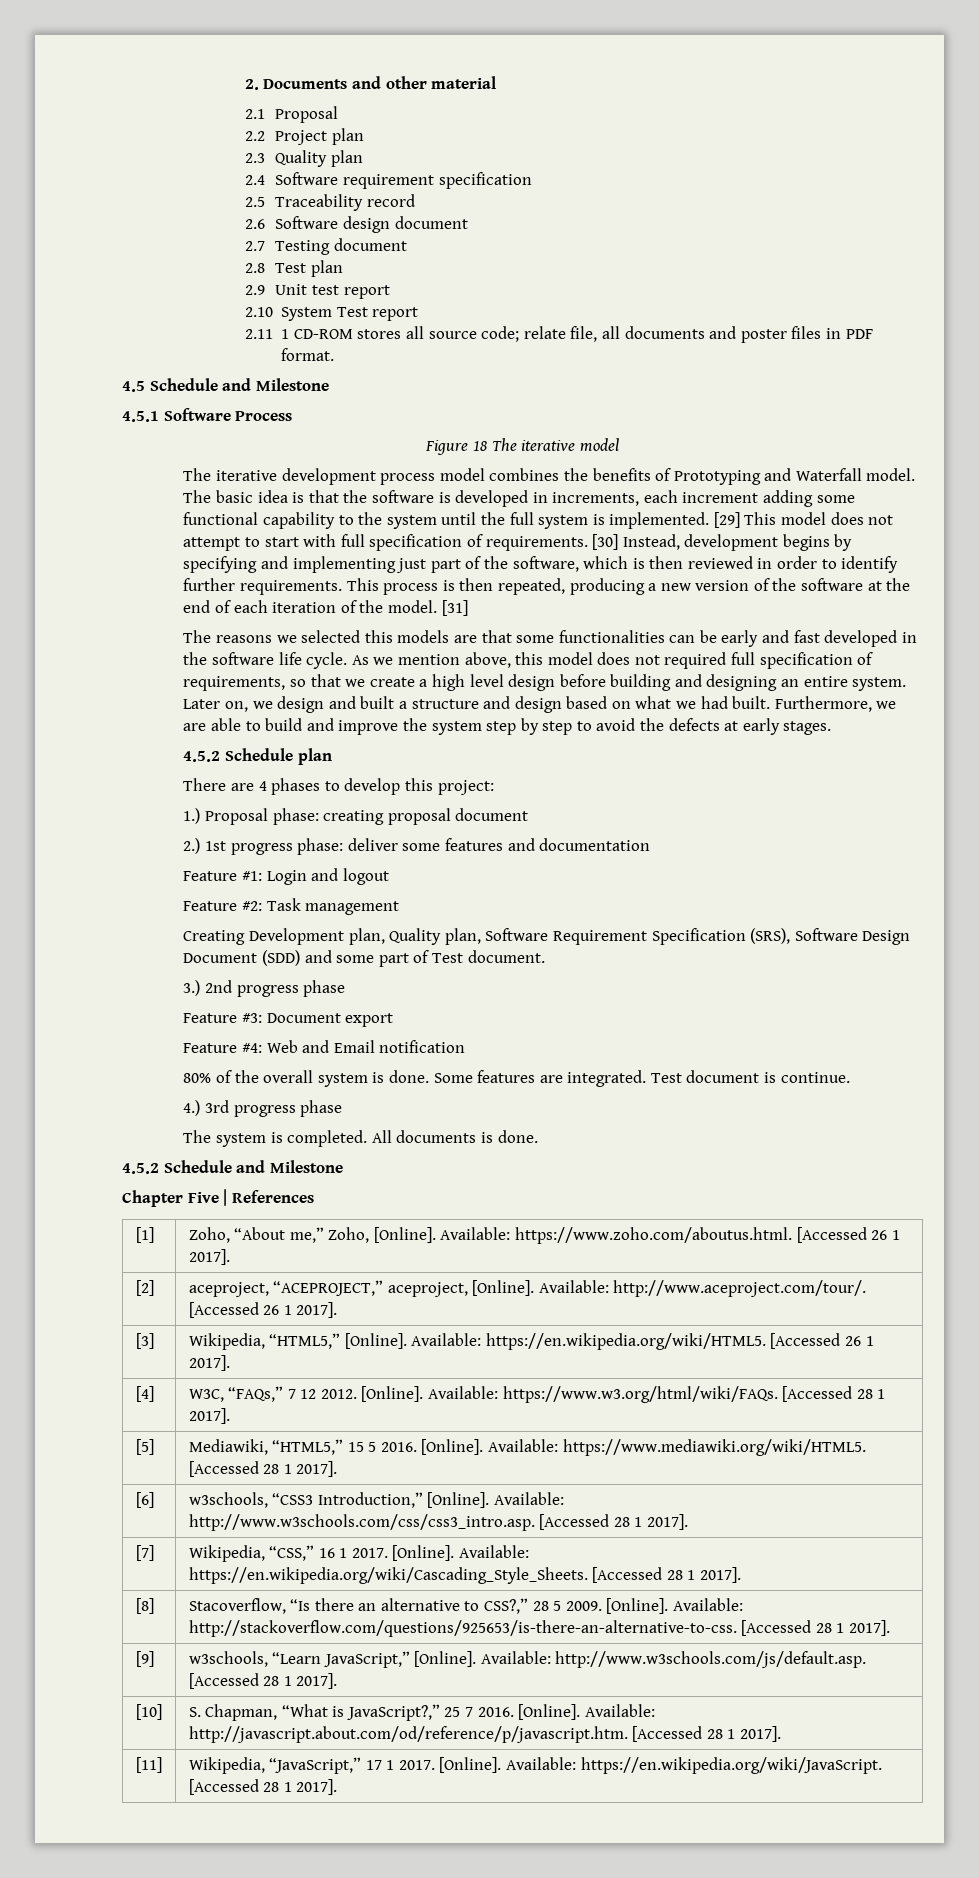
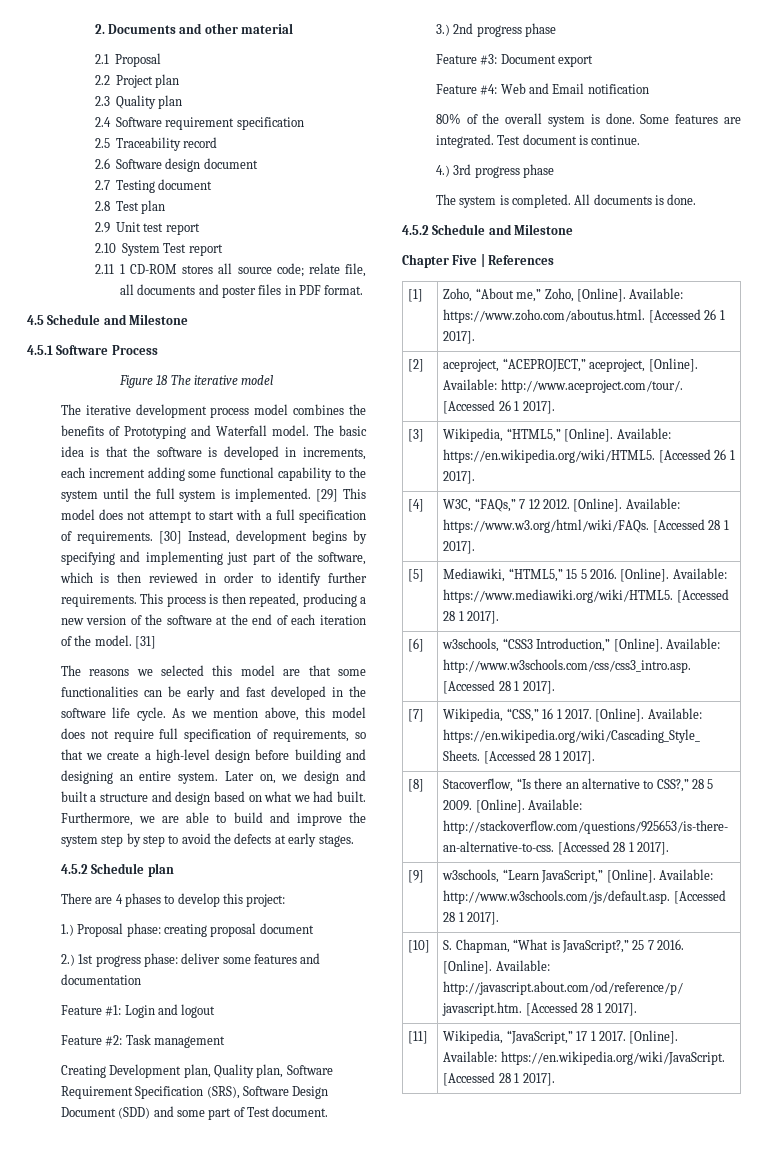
(337, 540) none -> [265,513,272,520] a
[397,630,450,643] models -> [240,665,275,676] model
[664,652,727,669] required -> [113,729,154,742] require
[431,674,504,691] high level -> [155,749,210,763] high-level

